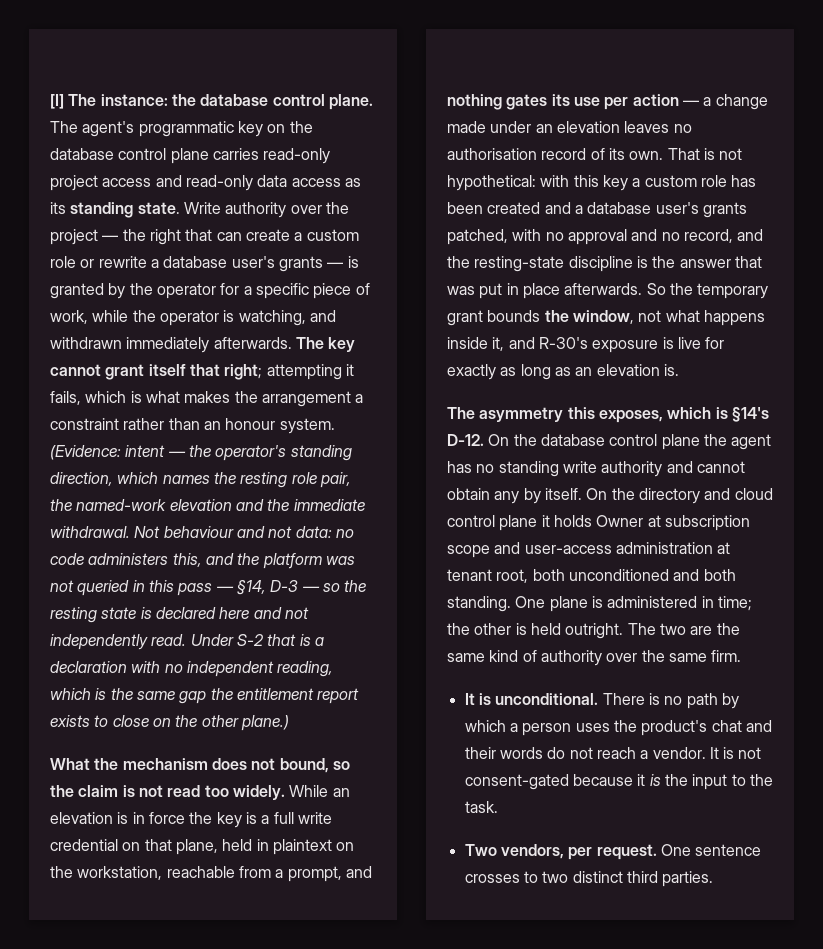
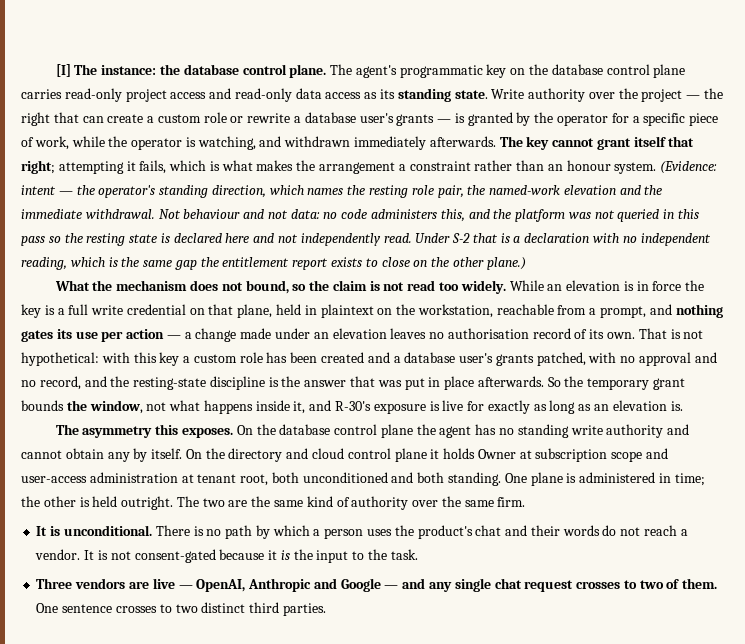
[216,580,320,595] — §14, D-3 — -> (45, 241) none
[598,407,769,423] [447,434,484,446] exposes, which is §14's D-12. -> [181,428,233,438] exposes.
[464,844,657,860] Two vendors, per request. -> [36,578,718,592] Three vendors are live — OpenAI, Anthropic and Google — and any single chat request crosses to two of them.

